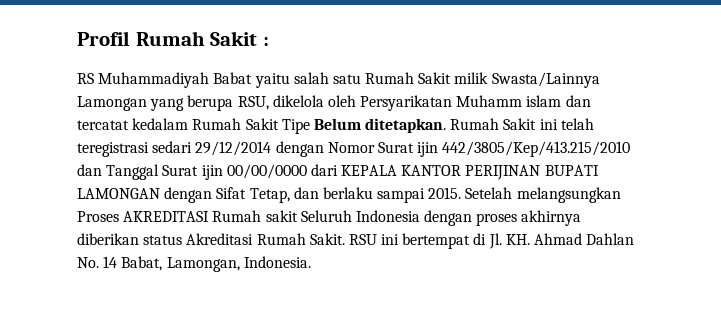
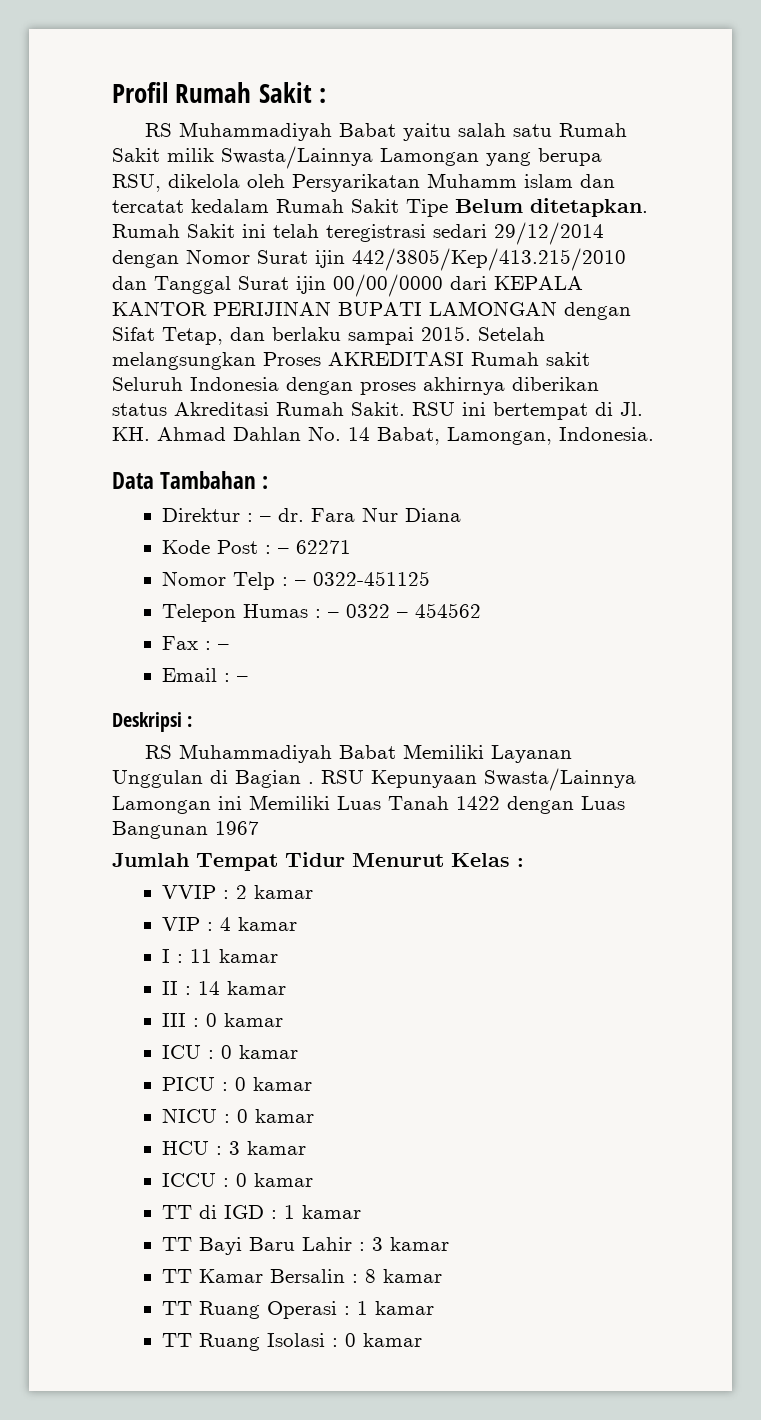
(311, 262) none -> [112,471,269,489] [162,507,462,522] [162,540,352,554] [162,571,431,590] [162,603,482,622] [162,636,230,650] [162,668,249,682] [112,712,193,732] [144,744,572,763] [112,768,636,791] [112,795,625,814] [112,821,259,839] [112,852,524,871] [162,885,314,899] [162,917,298,931] [162,949,279,963] [162,981,287,995] [162,1013,284,1027] [162,1045,299,1059] [162,1077,313,1091] [162,1108,315,1123] [162,1141,307,1155] [162,1173,314,1187] [162,1205,362,1219] [162,1237,450,1255] [162,1269,443,1283] [162,1301,435,1319] [162,1333,423,1351] // Data Tambahan : // Direktur : – dr. Fara Nur Diana // Kode Post : – 62271 // Nomor Telp : – 0322-451125 // Telepon Humas : – 0322 – 454562 // Fax : – // Email : – // Deskripsi : // RS Muhammadiyah Babat Memiliki Layanan Unggulan di Bagian . RSU Kepunyaan Swasta/Lainnya Lamongan ini Memiliki Luas Tanah 1422 dengan Luas Bangunan 1967 // Jumlah Tempat Tidur Menurut Kelas : // VVIP : 2 kamar // VIP : 4 kamar // I : 11 kamar // II : 14 kamar // III : 0 kamar // ICU : 0 kamar // PICU : 0 kamar // NICU : 0 kamar // HCU : 3 kamar // ICCU : 0 kamar // TT di IGD : 1 kamar // TT Bayi Baru Lahir : 3 kamar // TT Kamar Bersalin : 8 kamar // TT Ruang Operasi : 1 kamar // TT Ruang Isolasi : 0 kamar

